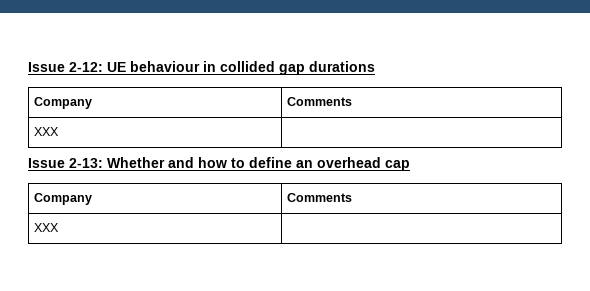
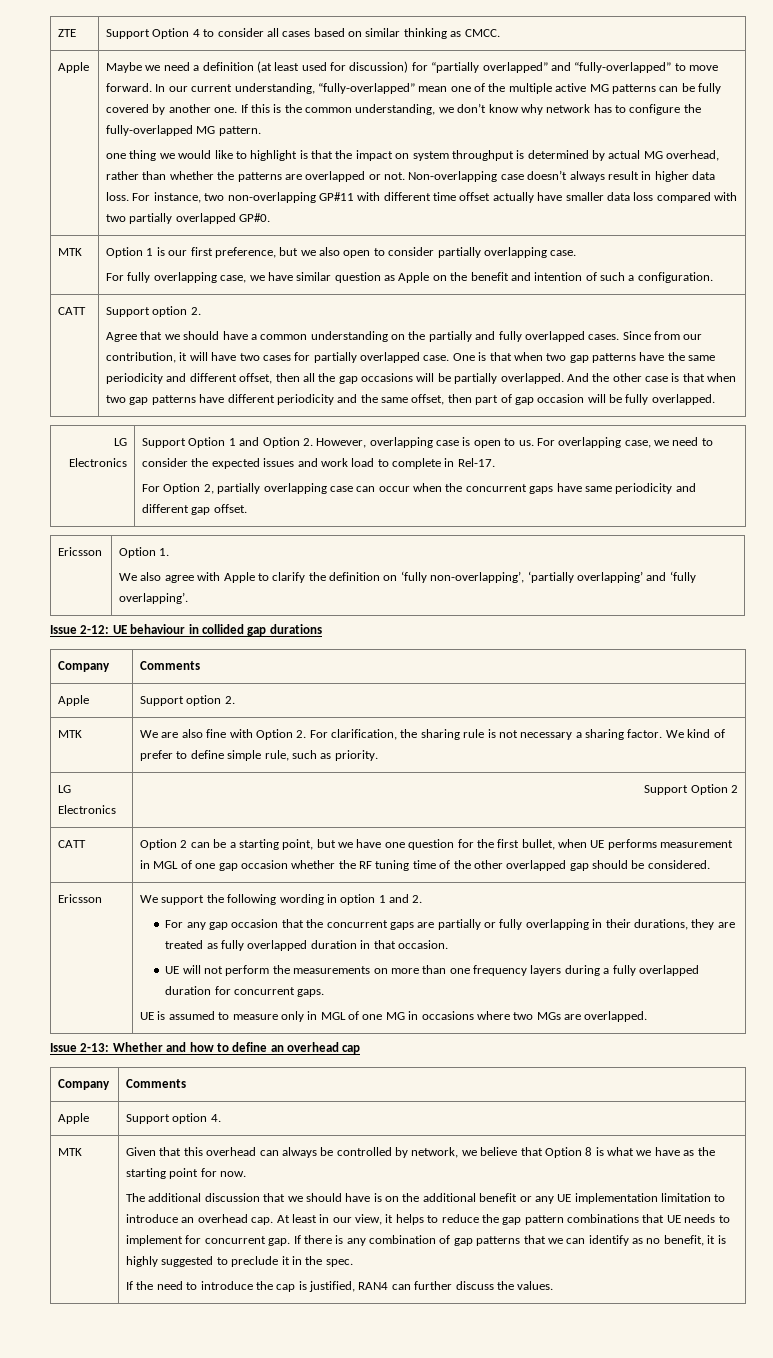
(28, 67) none -> [58,29,77,37] [106,28,500,39] [58,62,90,73] [106,61,719,73] [106,83,722,94] [106,103,701,115] [106,125,261,136] [106,150,720,161] [106,170,716,182] [106,192,738,203] [106,213,271,224] [58,248,83,256] [106,247,577,258] [106,272,713,283] [58,307,87,315] [106,306,201,317] [106,331,703,342] [106,352,716,363] [106,373,737,384] [106,394,715,405] [113,438,127,446] [68,458,127,467] [142,437,713,448] [142,458,495,469] [142,483,696,494] [142,504,247,515] [58,547,103,556] [119,547,170,558] [119,571,696,583] [119,592,189,604] ZTE | Support Option 4 to consider all cases based on similar thinking as CMCC. // Apple | Maybe we need a definition (at least used for discussion) for “partially overlapped” and “fully-overlapped” to move forward. In our current understanding, “fully-overlapped” mean one of the multiple active MG patterns can be fully covered by another one. If this is the common understanding, we don’t know why network has to configure the fully-overlapped MG pattern. // one thing we would like to highlight is that the impact on system throughput is determined by actual MG overhead, rather than whether the patterns are overlapped or not. Non-overlapping case doesn’t always result in higher data loss. For instance, two non-overlapping GP#11 with different time offset actually have smaller data loss compared with two partially overlapped GP#0. // MTK | Option 1 is our first preference, but we also open to consider partially overlapping case. // For fully overlapping case, we have similar question as Apple on the benefit and intention of such a configuration. // CATT | Support option 2. // Agree that we should have a common understanding on the partially and fully overlapped cases. Since from our contribution, it will have two cases for partially overlapped case. One is that when two gap patterns have the same periodicity and different offset, then all the gap occasions will be partially overlapped. And the other case is that when two gap patterns have different periodicity and the same offset, then part of gap occasion will be fully overlapped. // LG Electronics | Support Option 1 and Option 2. However, overlapping case is open to us. For overlapping case, we need to consider the expected issues and work load to complete in Rel-17. // For Option 2, partially overlapping case can occur when the concurrent gaps have same periodicity and different gap offset. // Ericsson | Option 1. // We also agree with Apple to clarify the definition on ‘fully non-overlapping’, ‘partially overlapping’ and ‘fully overlapping’. //
[33,127,59,136] XXX | -> [58,695,90,706] [140,695,235,706] [58,730,83,738] [140,729,725,740] [140,750,378,761] [58,785,72,793] [58,805,117,814] [644,784,738,795] [58,840,87,848] [140,839,734,850] [140,860,710,871] [58,894,103,903] [140,894,423,905] [165,919,735,930] [165,940,448,951] [165,965,699,976] [165,986,325,997] [140,1011,648,1022] Apple | Support option 2. // MTK | We are also fine with Option 2. For clarification, the sharing rule is not necessary a sharing factor. We kind of prefer to define simple rule, such as priority. // LG Electronics | Support Option 2 // CATT | Option 2 can be a starting point, but we have one question for the first bullet, when UE performs measurement in MGL of one gap occasion whether the RF tuning time of the other overlapped gap should be considered. // Ericsson | We support the following wording in option 1 and 2. // For any gap occasion that the concurrent gaps are partially or fully overlapping in their durations, they are treated as fully overlapped duration in that occasion. // UE will not perform the measurements on more than one frequency layers during a fully overlapped duration for concurrent gaps. // UE is assumed to measure only in MGL of one MG in occasions where two MGs are overlapped.
[33,223,59,232] XXX | -> [58,1113,90,1124] [126,1113,221,1124] [58,1148,83,1156] [126,1147,715,1158] [126,1168,247,1179] [126,1193,726,1204] [126,1214,730,1225] [126,1235,726,1246] [126,1256,353,1267] [126,1281,554,1292] Apple | Support option 4. // MTK | Given that this overhead can always be controlled by network, we believe that Option 8 is what we have as the starting point for now. // The additional discussion that we should have is on the additional benefit or any UE implementation limitation to introduce an overhead cap. At least in our view, it helps to reduce the gap pattern combinations that UE needs to implement for concurrent gap. If there is any combination of gap patterns that we can identify as no benefit, it is highly suggested to preclude it in the spec. // If the need to introduce the cap is justified, RAN4 can further discuss the values.

